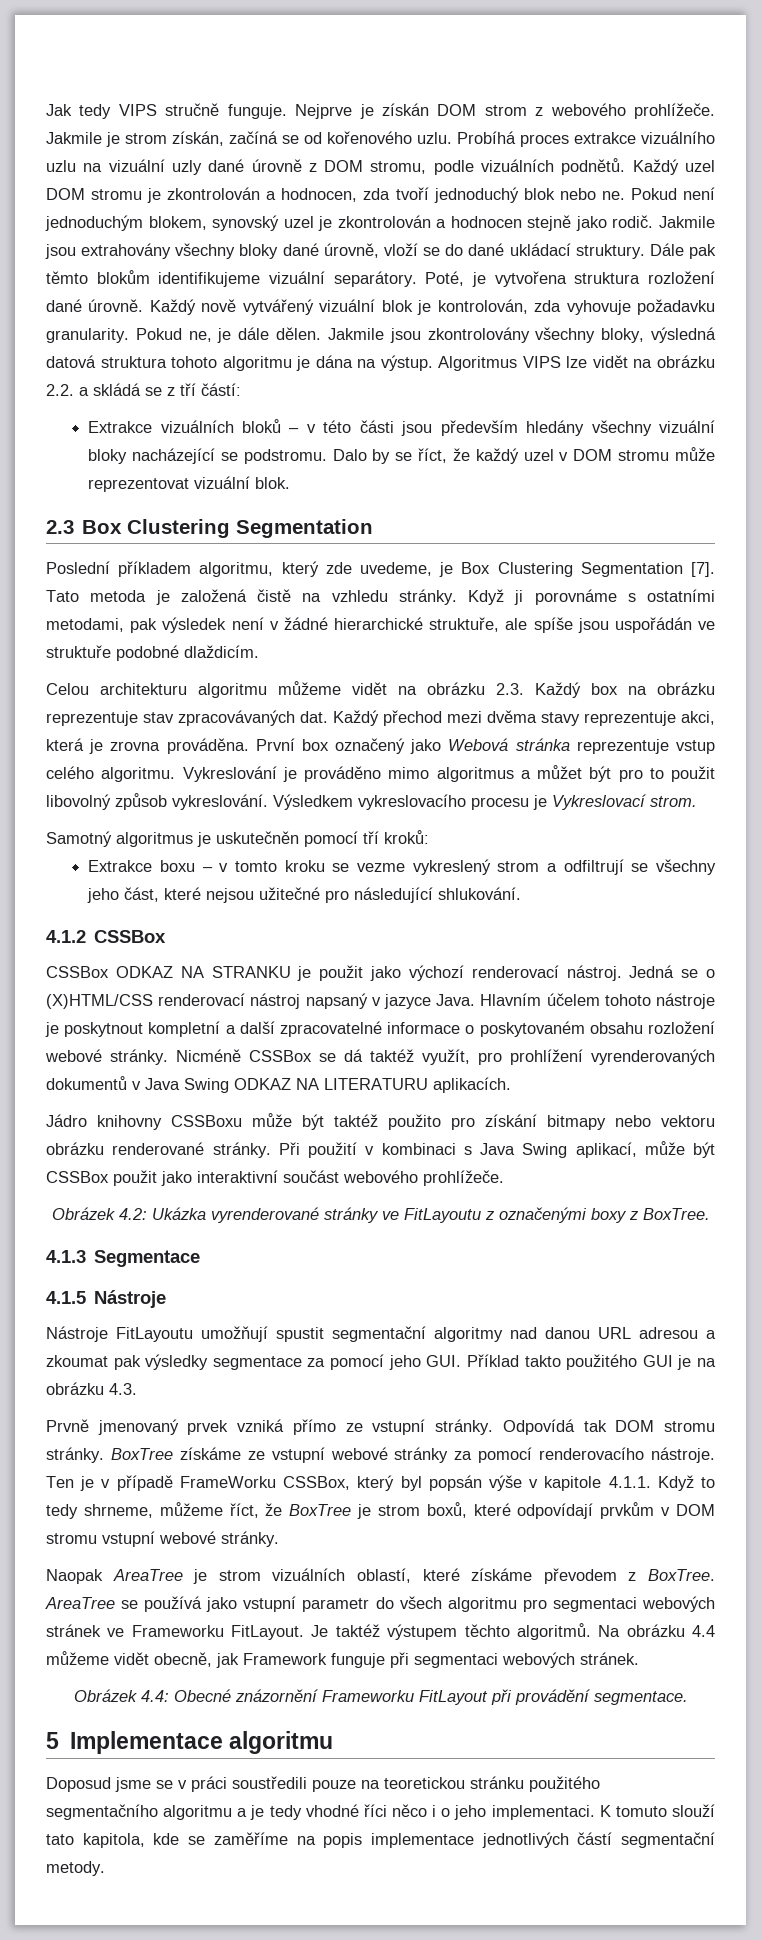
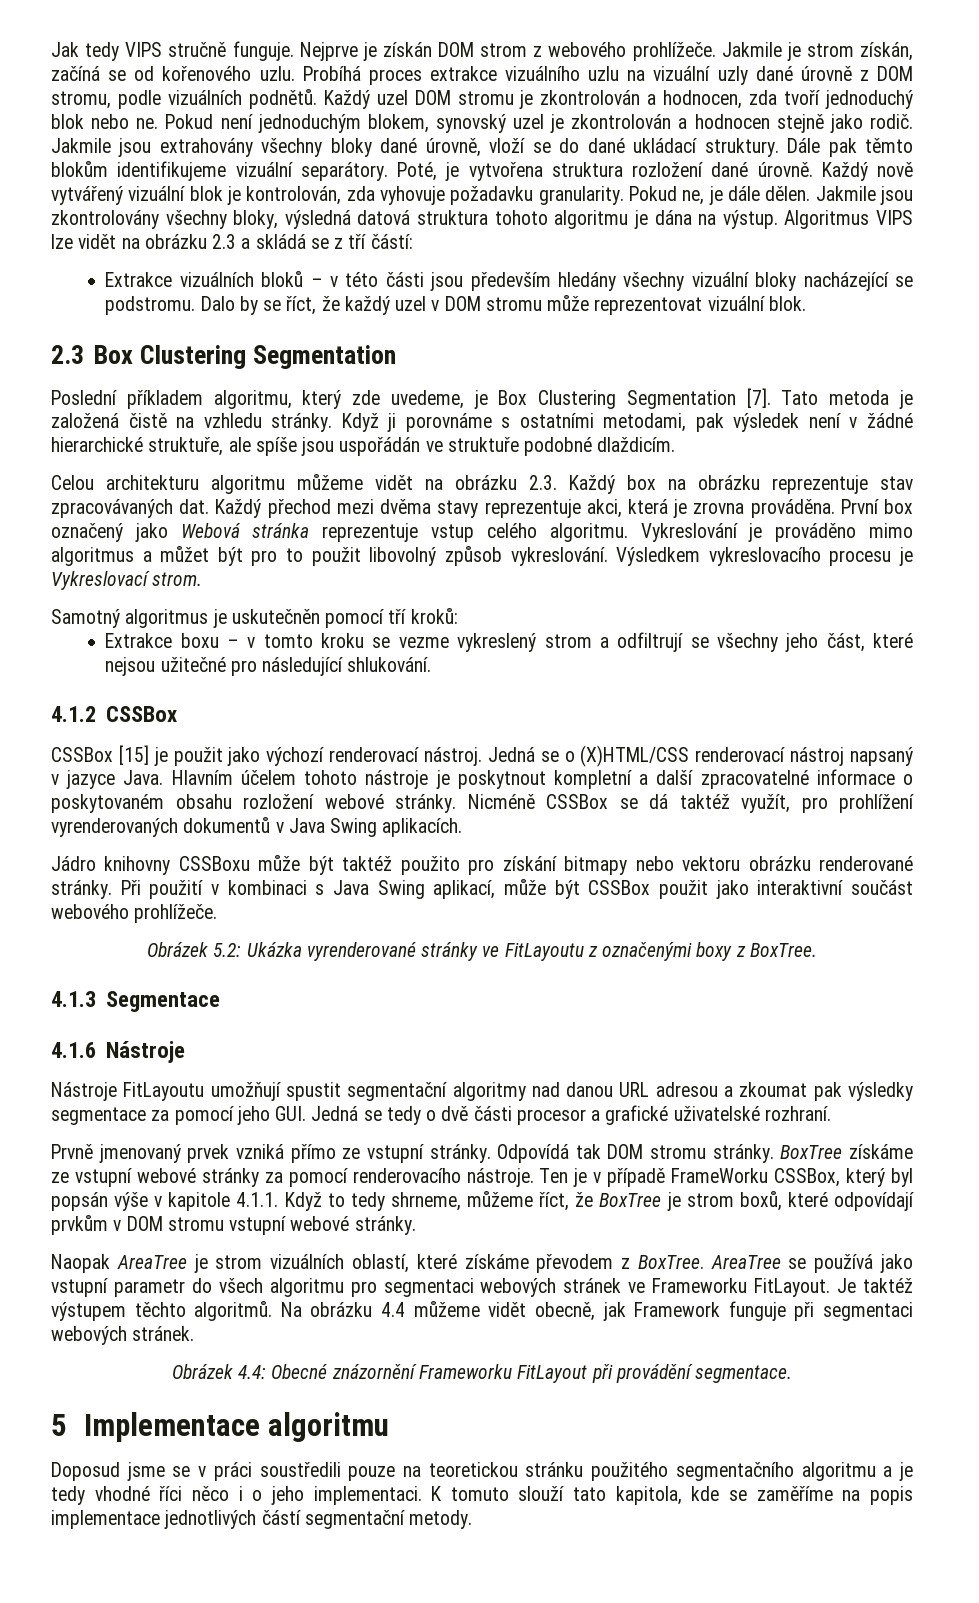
[46,384,74,396] 2.2. -> [212,234,237,249] 2.3
[115,966,291,978] ODKAZ NA STRANKU -> [118,745,149,765] [15]
[234,1078,428,1090] ODKAZ NA LITERATURU -> (378, 827) none
[118,1208,147,1220] 4.2: -> [213,943,242,957] 5.2:
[46,1291,86,1304] 4.1.5 -> [51,1042,96,1058] 4.1.6
[466,1354,717,1370] [46,1382,137,1395] Příklad takto použitého GUI je na obrázku 4.3. -> [311,1105,831,1125] Jedná se tedy o dvě části procesor a grafické uživatelské rozhraní.

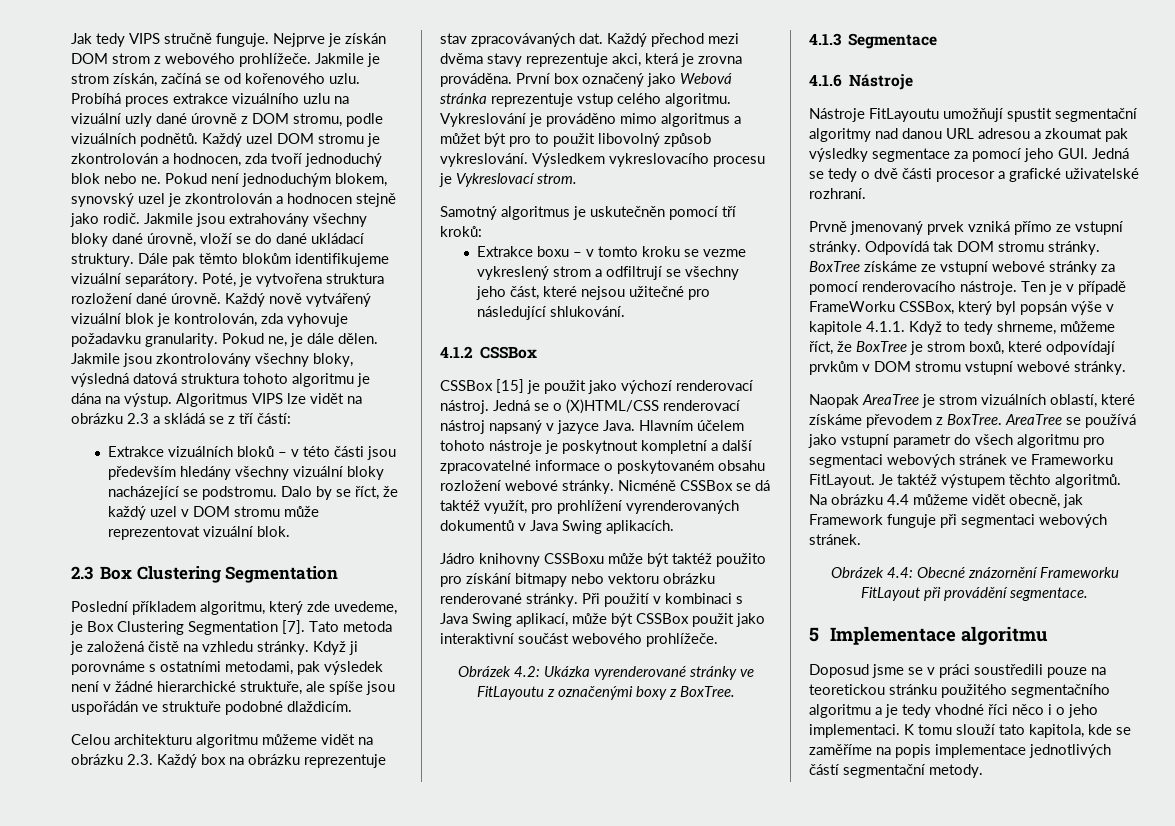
[213,943,242,957] 5.2: -> [513,666,540,677] 4.2:
[450,1487,509,1501] tomuto -> [918,724,952,735] tomu

